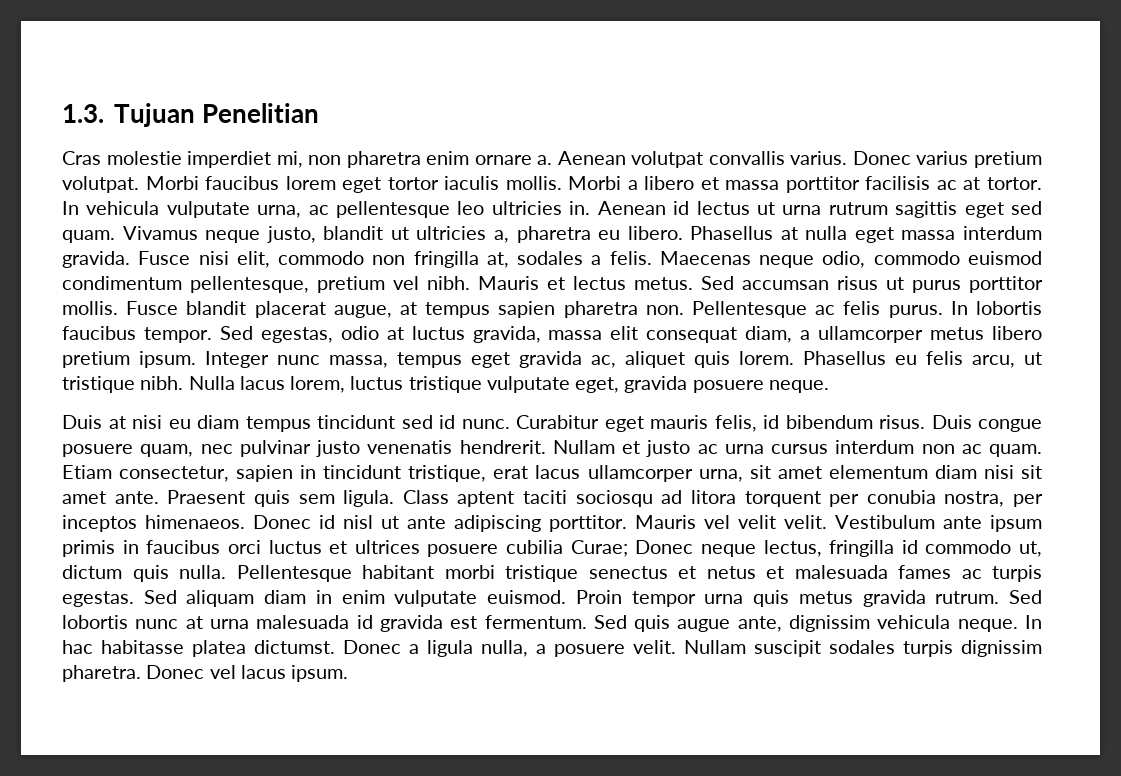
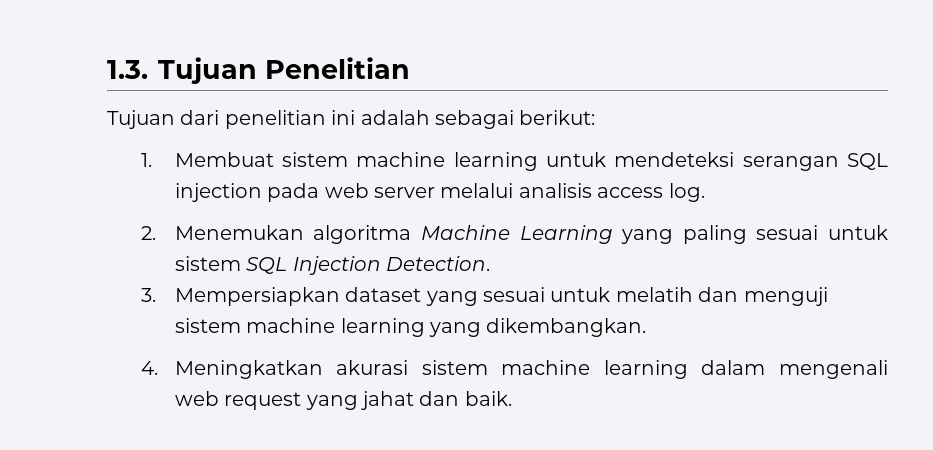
[62,151,1042,168] [62,176,1042,193] [62,201,1042,218] [62,226,1042,243] [62,251,1042,268] [62,276,1043,293] [62,301,1043,318] [62,326,1042,343] [62,351,1042,368] [62,376,829,393] [62,415,1042,432] [62,440,1042,457] [62,465,1043,482] [62,490,1043,507] [62,515,1042,532] [62,540,1042,557] [62,565,1042,582] [62,590,1042,607] [62,615,1042,632] [62,640,1042,657] [62,665,349,682] Cras molestie imperdiet mi, non pharetra enim ornare a. Aenean volutpat convallis varius. Donec varius pretium volutpat. Morbi faucibus lorem eget tortor iaculis mollis. Morbi a libero et massa porttitor facilisis ac at tortor. In vehicula vulputate urna, ac pellentesque leo ultricies in. Aenean id lectus ut urna rutrum sagittis eget sed quam. Vivamus neque justo, blandit ut ultricies a, pharetra eu libero. Phasellus at nulla eget massa interdum gravida. Fusce nisi elit, commodo non fringilla at, sodales a felis. Maecenas neque odio, commodo euismod condimentum pellentesque, pretium vel nibh. Mauris et lectus metus. Sed accumsan risus ut purus porttitor mollis. Fusce blandit placerat augue, at tempus sapien pharetra non. Pellentesque ac felis purus. In lobortis faucibus tempor. Sed egestas, odio at luctus gravida, massa elit consequat diam, a ullamcorper metus libero pretium ipsum. Integer nunc massa, tempus eget gravida ac, aliquet quis lorem. Phasellus eu felis arcu, ut tristique nibh. Nulla lacus lorem, luctus tristique vulputate eget, gravida posuere neque. // Duis at nisi eu diam tempus tincidunt sed id nunc. Curabitur eget mauris felis, id bibendum risus. Duis congue posuere quam, nec pulvinar justo venenatis hendrerit. Nullam et justo ac urna cursus interdum non ac quam. Etiam consectetur, sapien in tincidunt tristique, erat lacus ullamcorper urna, sit amet elementum diam nisi sit amet ante. Praesent quis sem ligula. Class aptent taciti sociosqu ad litora torquent per conubia nostra, per inceptos himenaeos. Donec id nisl ut ante adipiscing porttitor. Mauris vel velit velit. Vestibulum ante ipsum primis in faucibus orci luctus et ultrices posuere cubilia Curae; Donec neque lectus, fringilla id commodo ut, dictum quis nulla. Pellentesque habitant morbi tristique senectus et netus et malesuada fames ac turpis egestas. Sed aliquam diam in enim vulputate euismod. Proin tempor urna quis metus gravida rutrum. Sed lobortis nunc at urna malesuada id gravida est fermentum. Sed quis augue ante, dignissim vehicula neque. In hac habitasse platea dictumst. Donec a ligula nulla, a posuere velit. Nullam suscipit sodales turpis dignissim pharetra. Donec vel lacus ipsum. -> [107,110,596,129] [140,152,888,171] [174,183,705,202] [140,225,888,244] [174,256,490,275] [140,287,828,306] [174,318,647,337] [140,360,888,379] [174,391,512,410] Tujuan dari penelitian ini adalah sebagai berikut: // 1. Membuat sistem machine learning untuk mendeteksi serangan SQL injection pada web server melalui analisis access log. // 2. Menemukan algoritma Machine Learning yang paling sesuai untuk sistem SQL Injection Detection. // 3. Mempersiapkan dataset yang sesuai untuk melatih dan menguji sistem machine learning yang dikembangkan. // 4. Meningkatkan akurasi sistem machine learning dalam mengenali web request yang jahat dan baik.

